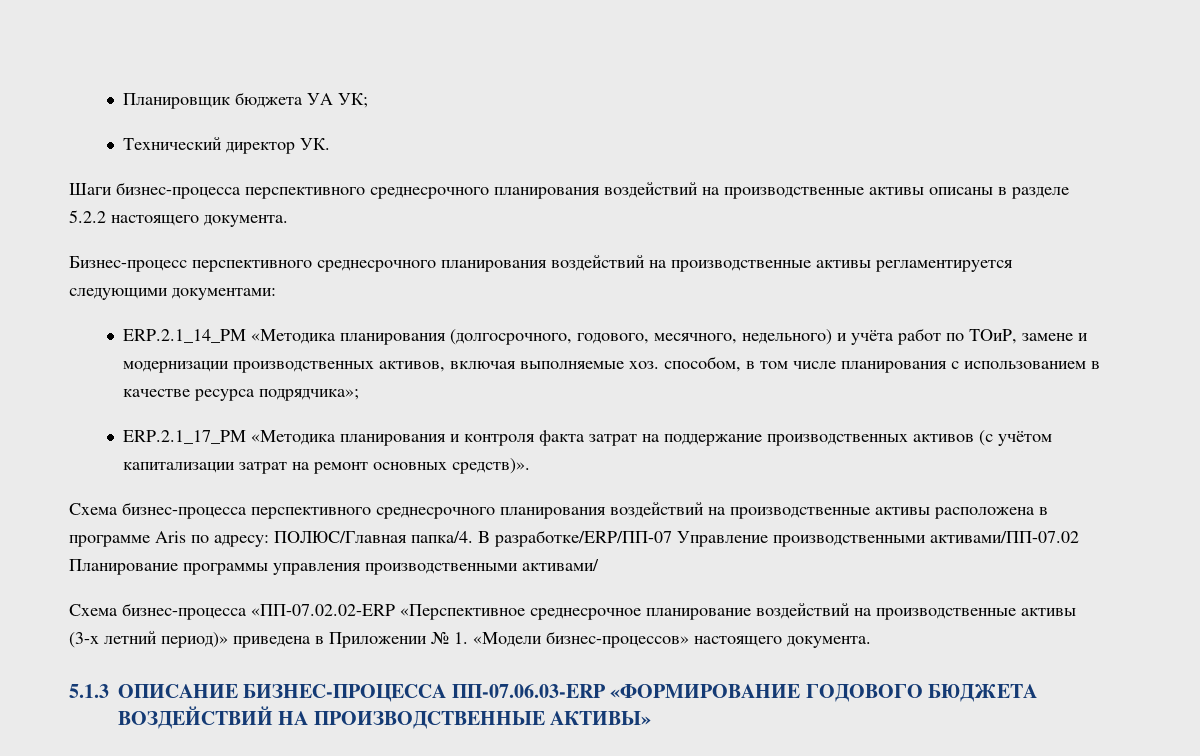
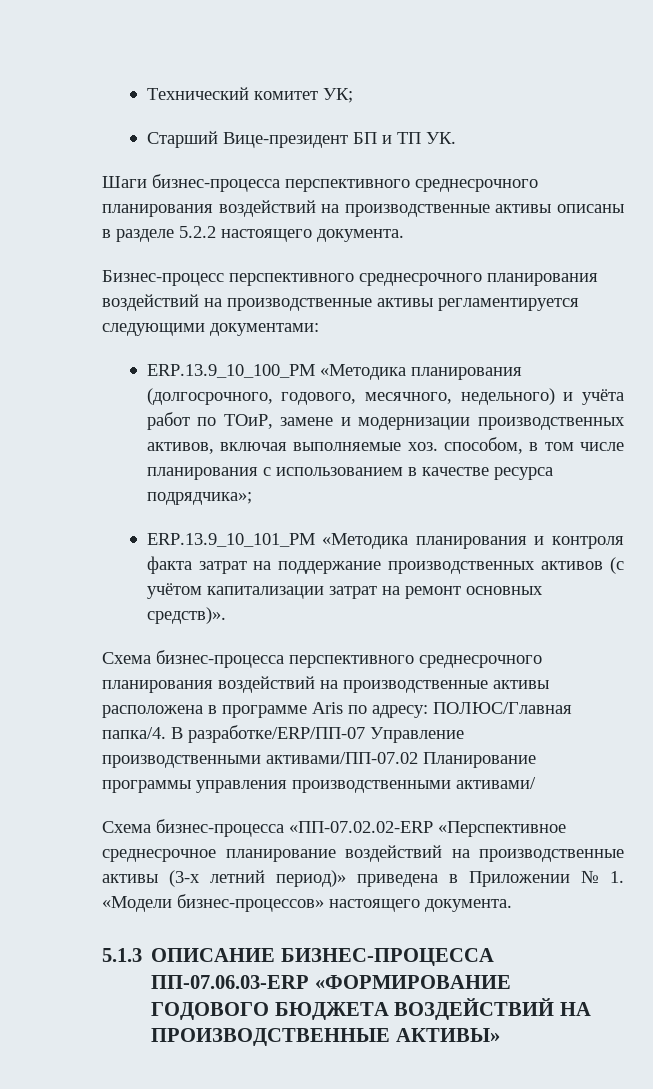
[122,92,368,109] [122,137,295,154] Планировщик бюджета УА УК; // Технический директор -> [146,87,353,103] [146,131,421,148] Технический комитет УК; // Старший Вице-президент БП и ТП
[122,329,246,343] ERP.2.1_14_PM -> [146,364,315,378] ERP.13.9_10_100_PM
[122,430,246,444] ERP.2.1_17_PM -> [146,533,315,547] ERP.13.9_10_101_PM

